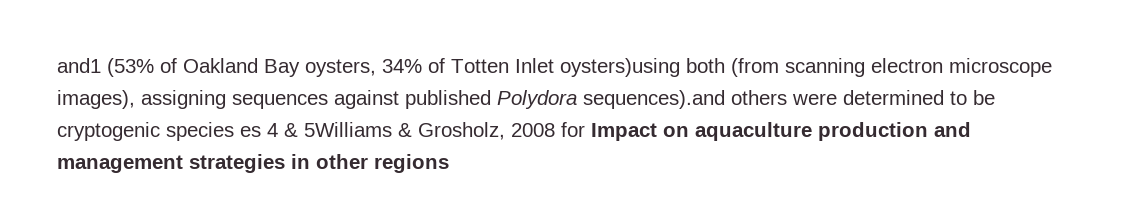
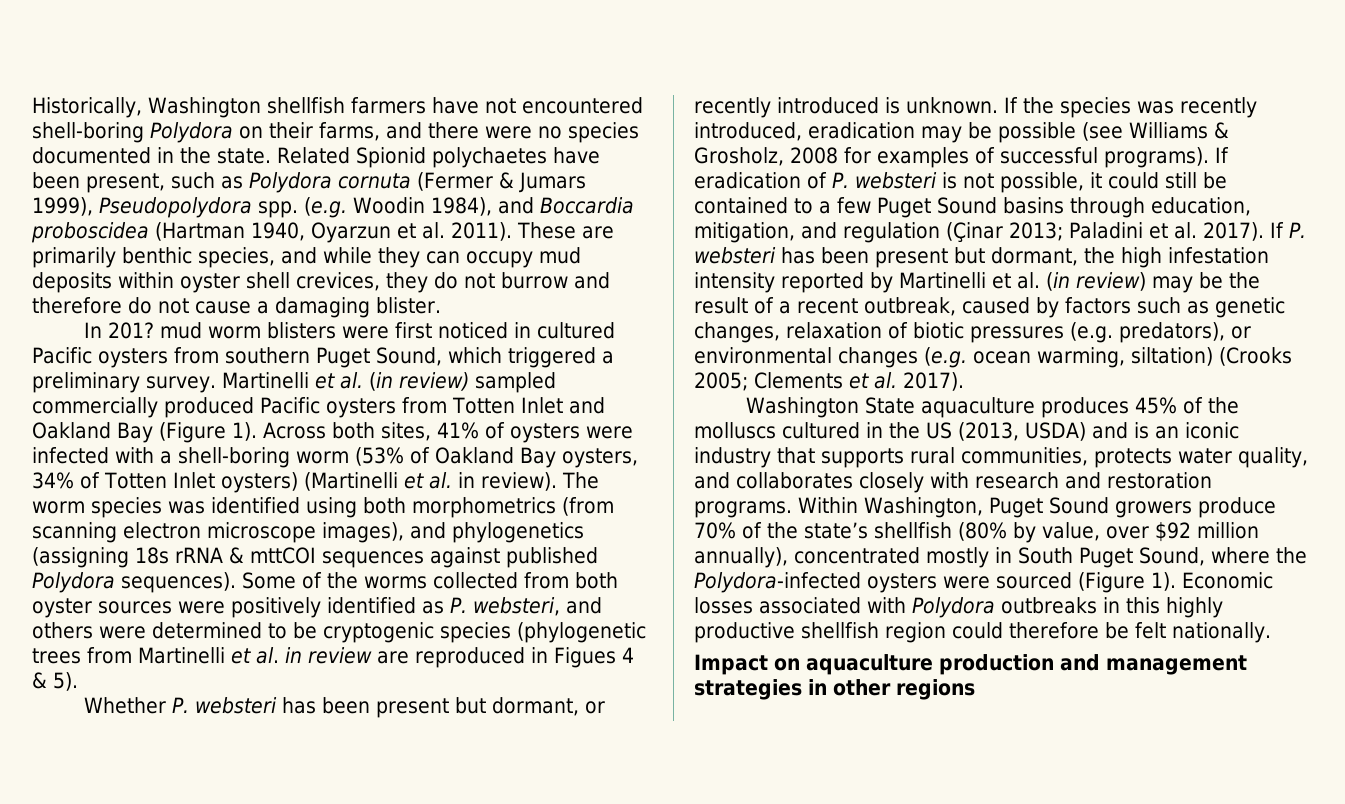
[57,58,101,73] and1 -> [32,97,643,118] [32,122,639,143] [32,147,600,168] [32,172,586,193] [32,197,634,218] [31,222,614,243] [32,247,581,268] [32,272,610,293] [32,297,441,318] [84,322,616,339] [32,347,614,368] [32,372,556,393] [32,397,605,418] [32,422,633,443] [32,447,349,468] Historically, Washington shellfish farmers have not encountered shell-boring Polydora on their farms, and there were no species documented in the state. Related Spionid polychaetes have been present, such as Polydora cornuta (Fermer & Jumars 1999), Pseudopolydora spp. (e.g. Woodin 1984), and Boccardia proboscidea (Hartman 1940, Oyarzun et al. 2011). These are primarily benthic species, and while they can occupy mud deposits within oyster shell crevices, they do not burrow and therefore do not cause a damaging blister. // In 201? mud worm blisters were first noticed in cultured Pacific oysters from southern Puget Sound, which triggered a preliminary survey. Martinelli et al. (in review) sampled commercially produced Pacific oysters from Totten Inlet and Oakland Bay (Figure 1). Across both sites, 41% of oysters were infected with a shell-boring worm
[560,58,725,77] oysters)using both -> [220,472,599,493] [32,497,556,518] oysters) (Martinelli et al. in review). The worm species was identified using both morphometrics
[141,90,725,109] assigning sequences against published Polydora sequences).and -> [410,522,584,543] [32,547,598,568] [32,572,618,593] [32,597,602,618] and phylogenetics (assigning 18s rRNA & mttCOI sequences against published Polydora sequences). Some of the worms collected from both oyster sources were positively identified as P. websteri, and
[240,122,585,140] es 4 & 5Williams & Grosholz, 2008 for -> [517,622,646,643] [32,647,634,668] [32,672,78,691] [84,697,605,718] [694,97,1257,118] [694,122,1229,143] [694,147,1229,168] [694,172,1227,193] [694,197,1251,218] [694,222,1306,243] [694,247,1269,268] [694,272,1260,293] [694,297,1285,318] [694,322,1251,343] [694,347,1292,368] [694,372,964,391] [746,397,1240,418] [694,422,1239,441] [694,447,1308,468] [694,472,1212,493] [694,497,1276,518] [694,522,1259,543] [694,547,1307,568] [694,572,1273,593] [694,597,1223,618] [694,622,1271,643] (phylogenetic trees from Martinelli et al. in review are reproduced in Figues 4 & 5). // Whether P. websteri has been present but dormant, or recently introduced is unknown. If the species was recently introduced, eradication may be possible (see Williams & Grosholz, 2008 for examples of successful programs). If eradication of P. websteri is not possible, it could still be contained to a few Puget Sound basins through education, mitigation, and regulation (Çinar 2013; Paladini et al. 2017). If P. websteri has been present but dormant, the high infestation intensity reported by Martinelli et al. (in review) may be the result of a recent outbreak, caused by factors such as genetic changes, relaxation of biotic pressures (e.g. predators), or environmental changes (e.g. ocean warming, siltation) (Crooks 2005; Clements et al. 2017). // Washington State aquaculture produces 45% of the molluscs cultured in the US (2013, USDA) and is an iconic industry that supports rural communities, protects water quality, and collaborates closely with research and restoration programs. Within Washington, Puget Sound growers produce 70% of the state’s shellfish (80% by value, over $92 million annually), concentrated mostly in South Puget Sound, where the Polydora-infected oysters were sourced (Figure 1). Economic losses associated with Polydora outbreaks in this highly productive shellfish region could therefore be felt nationally. //

